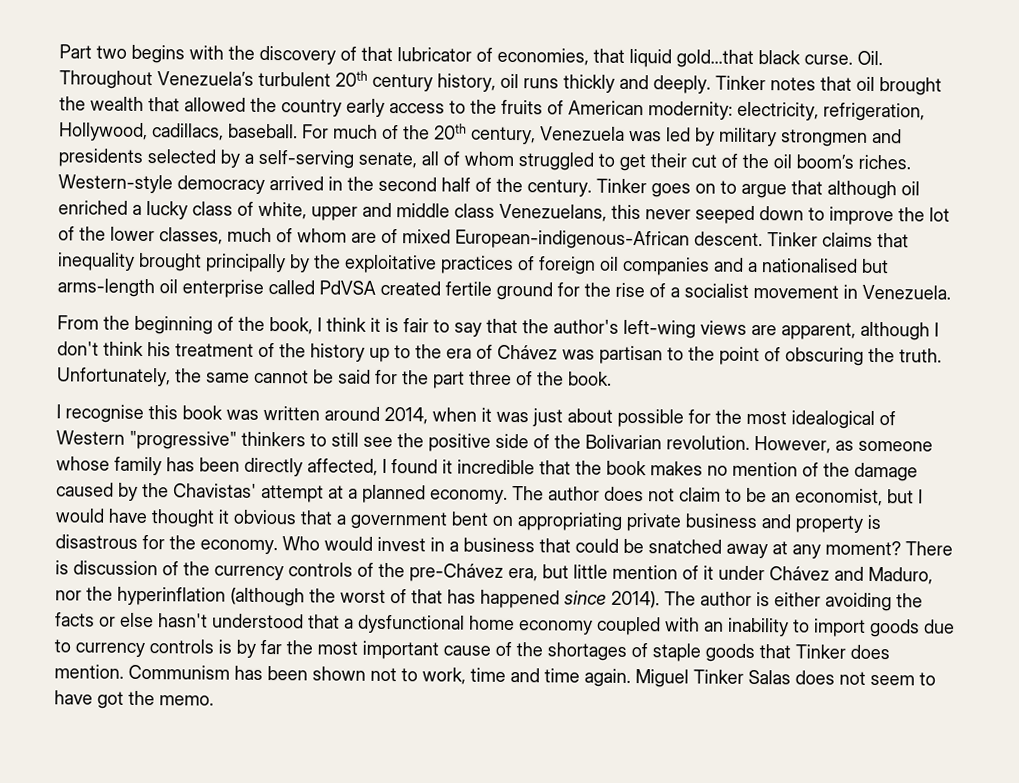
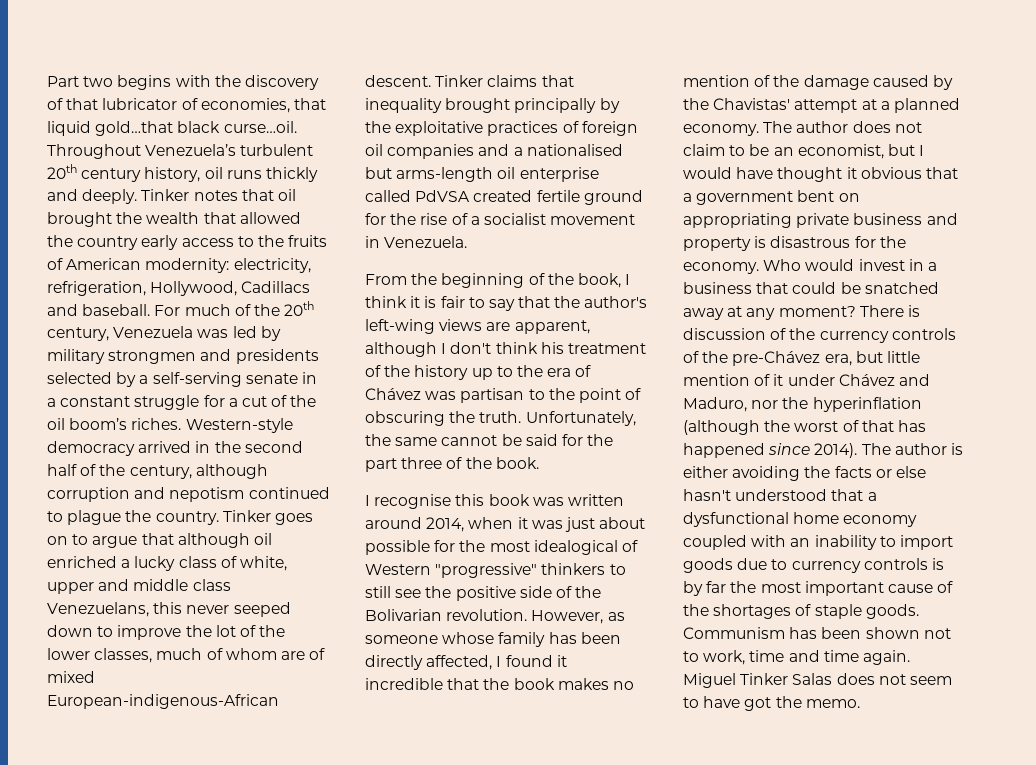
[804,50,883,66] curse. Oil. -> [223,121,297,133] curse…oil.
[152,123,224,141] cadillacs, -> [241,281,311,293] [47,304,78,316] Cadillacs and
[358,151,687,172] senate, all of whom struggled to get their -> [245,372,317,384] [47,395,238,410] senate in a constant struggle for a
[527,179,592,197] century. -> [129,464,268,479] [47,487,330,502] [47,510,219,525] century, although corruption and nepotism continued to plague the country.
[705,643,890,663] [54,664,124,679] goods that Tinker does mention. -> [865,604,919,619] goods.

